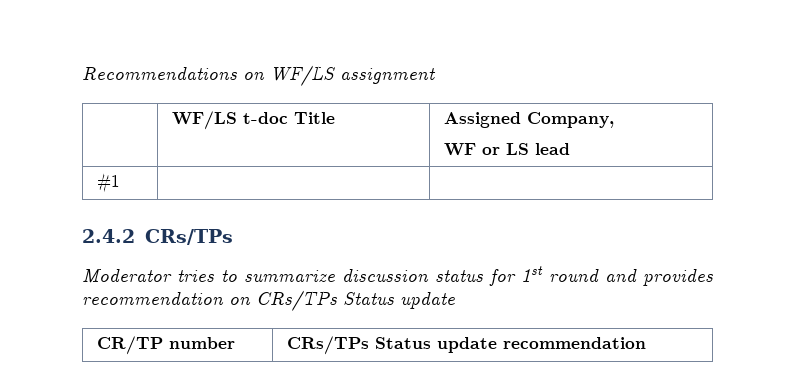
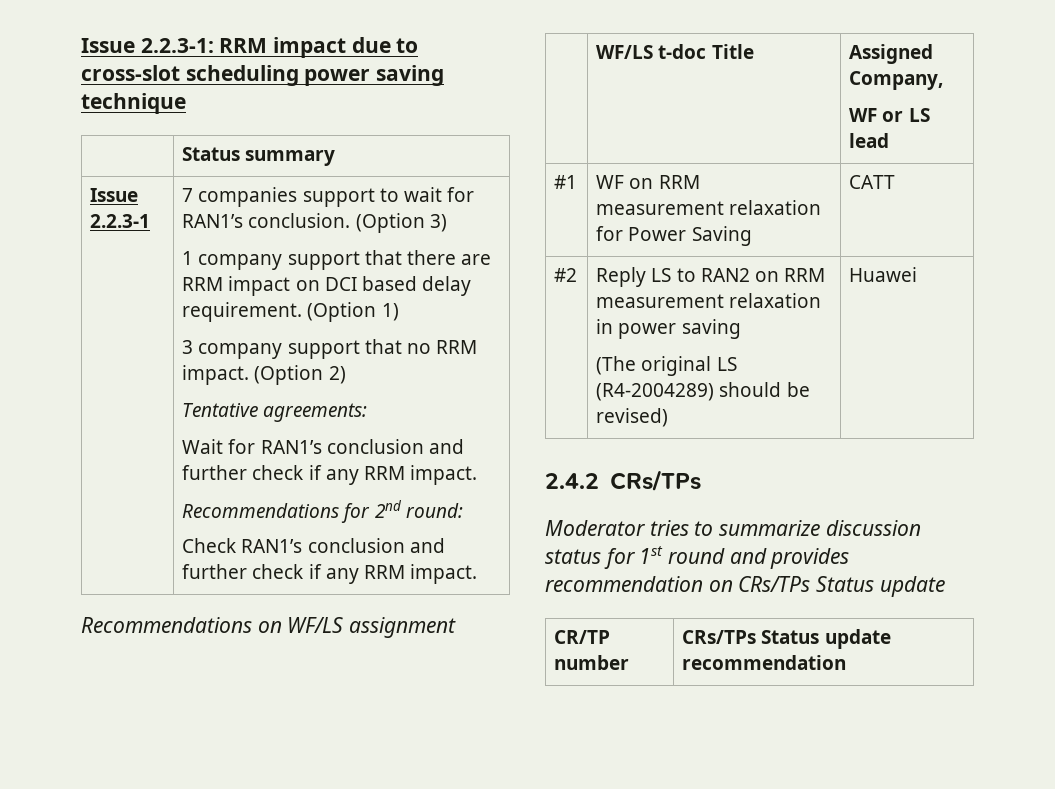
(82, 73) none -> [81,37,419,58] [81,65,445,86] [81,93,186,114] [182,147,336,166] [90,188,139,202] [90,214,151,228] [182,187,474,207] [182,213,447,233] [182,250,491,270] [182,276,471,296] [182,302,399,322] [182,339,477,359] [182,365,346,385] [182,403,368,422] [182,439,464,454] [182,465,477,485] [182,500,463,523] [182,538,445,553] [182,564,477,584] Issue 2.2.3-1: RRM impact due to cross-slot scheduling power saving technique // | Status summary // Issue 2.2.3-1 | 7 companies support to wait for RAN1’s conclusion. (Option 3) // 1 company support that there are RRM impact on DCI based delay requirement. (Option 1) // 3 company support that no RRM impact. (Option 2) // Tentative agreements: // Wait for RAN1’s conclusion and further check if any RRM impact. // Recommendations for 2nd round: // Check RAN1’s conclusion and further check if any RRM impact. //
(120, 183) | -> [596,175,700,189] [596,200,822,215] [596,226,752,246] [849,175,896,189] [554,268,578,282] [596,267,825,287] [596,293,822,308] [596,319,741,339] [596,356,737,376] [596,382,810,401] [596,408,669,427] [849,267,918,282] WF on RRM measurement relaxation for Power Saving | CATT // #2 | Reply LS to RAN2 on RRM measurement relaxation in power saving // (The original LS (R4-2004289) should be revised) | Huawei

